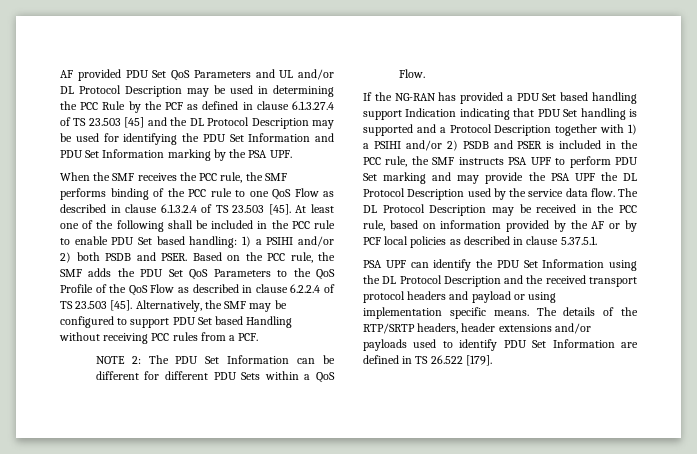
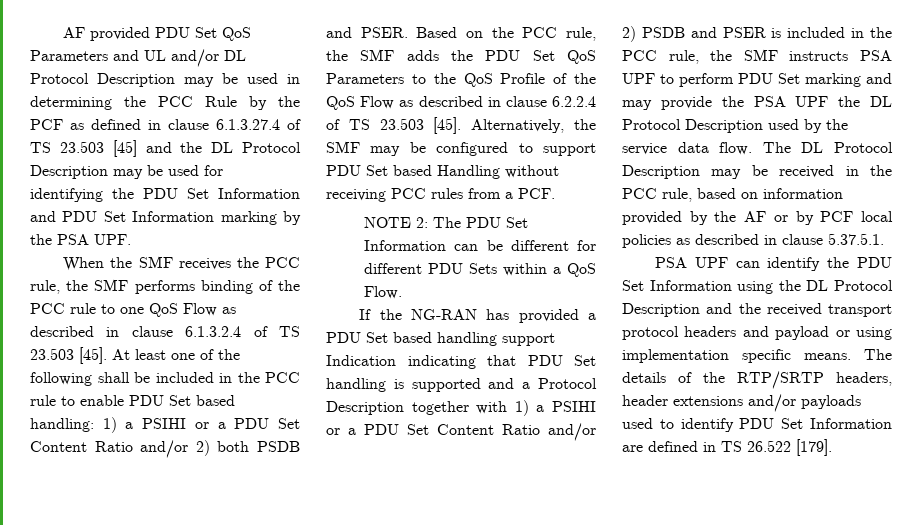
(294, 241) none -> [194,418,301,429] [30,441,133,452] or a PDU Set Content Ratio
(401, 145) none -> [326,424,540,435] or a PDU Set Content Ratio

